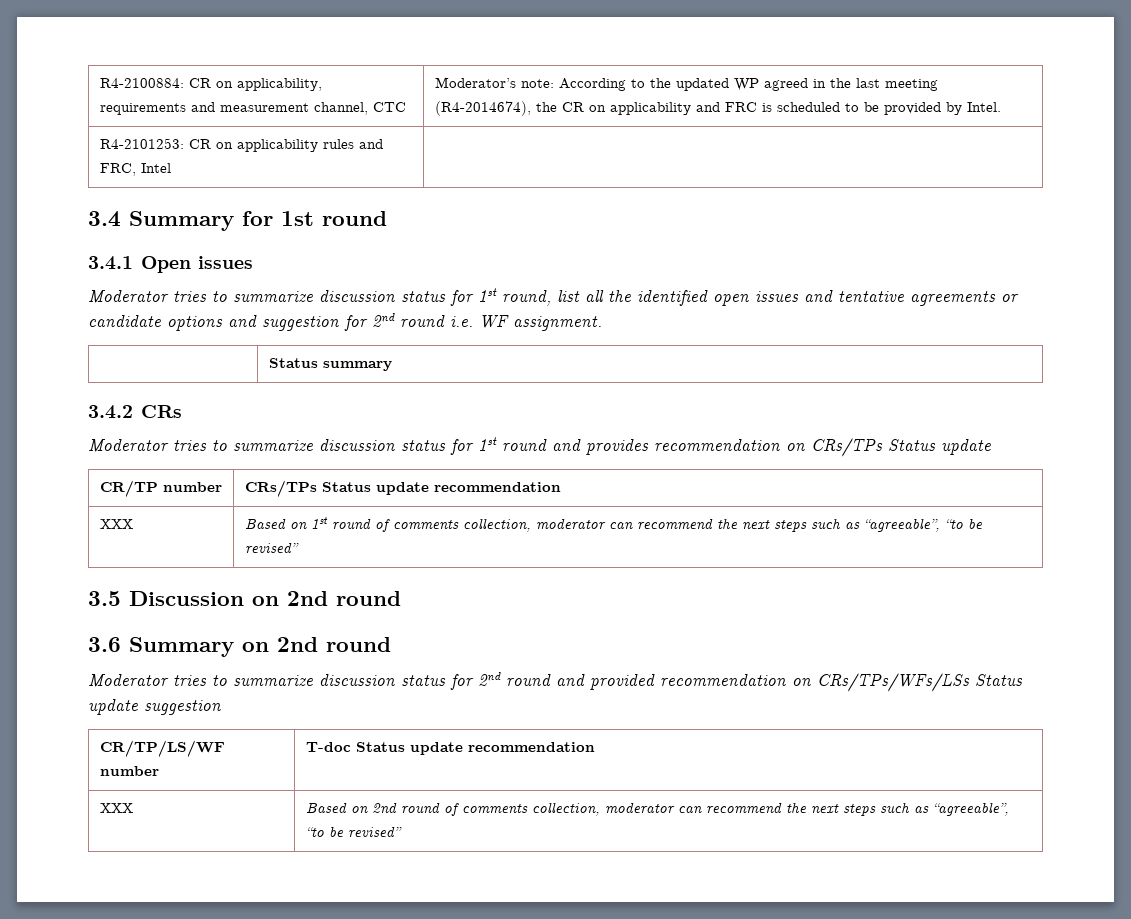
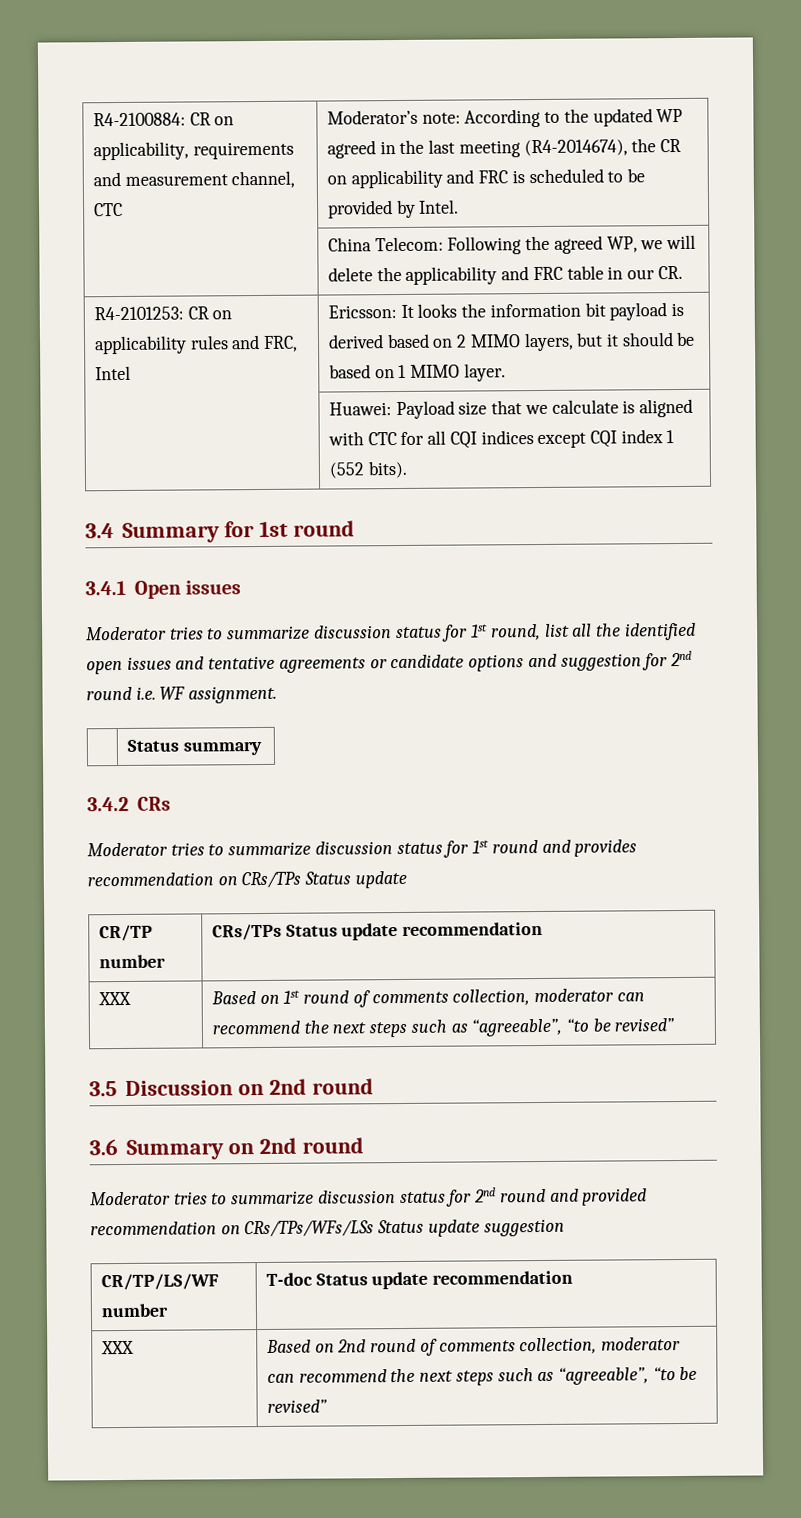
(1001, 107) none -> [327,234,696,255] [327,265,683,285] // | China Telecom: Following the agreed WP, we will delete the applicability and FRC table in our CR.
(171, 168) none -> [327,302,684,321] [327,331,696,352] [328,363,506,382] [328,398,693,420] [327,429,675,449] [328,460,407,479] Ericsson: It looks the information bit payload is derived based on 2 MIMO layers, but it should be based on 1 MIMO layer. // | Huawei: Payload size that we calculate is aligned with CTC for all CQI indices except CQI index 1 (552 bits).

